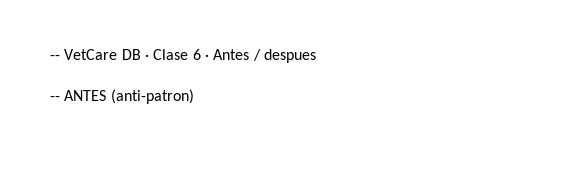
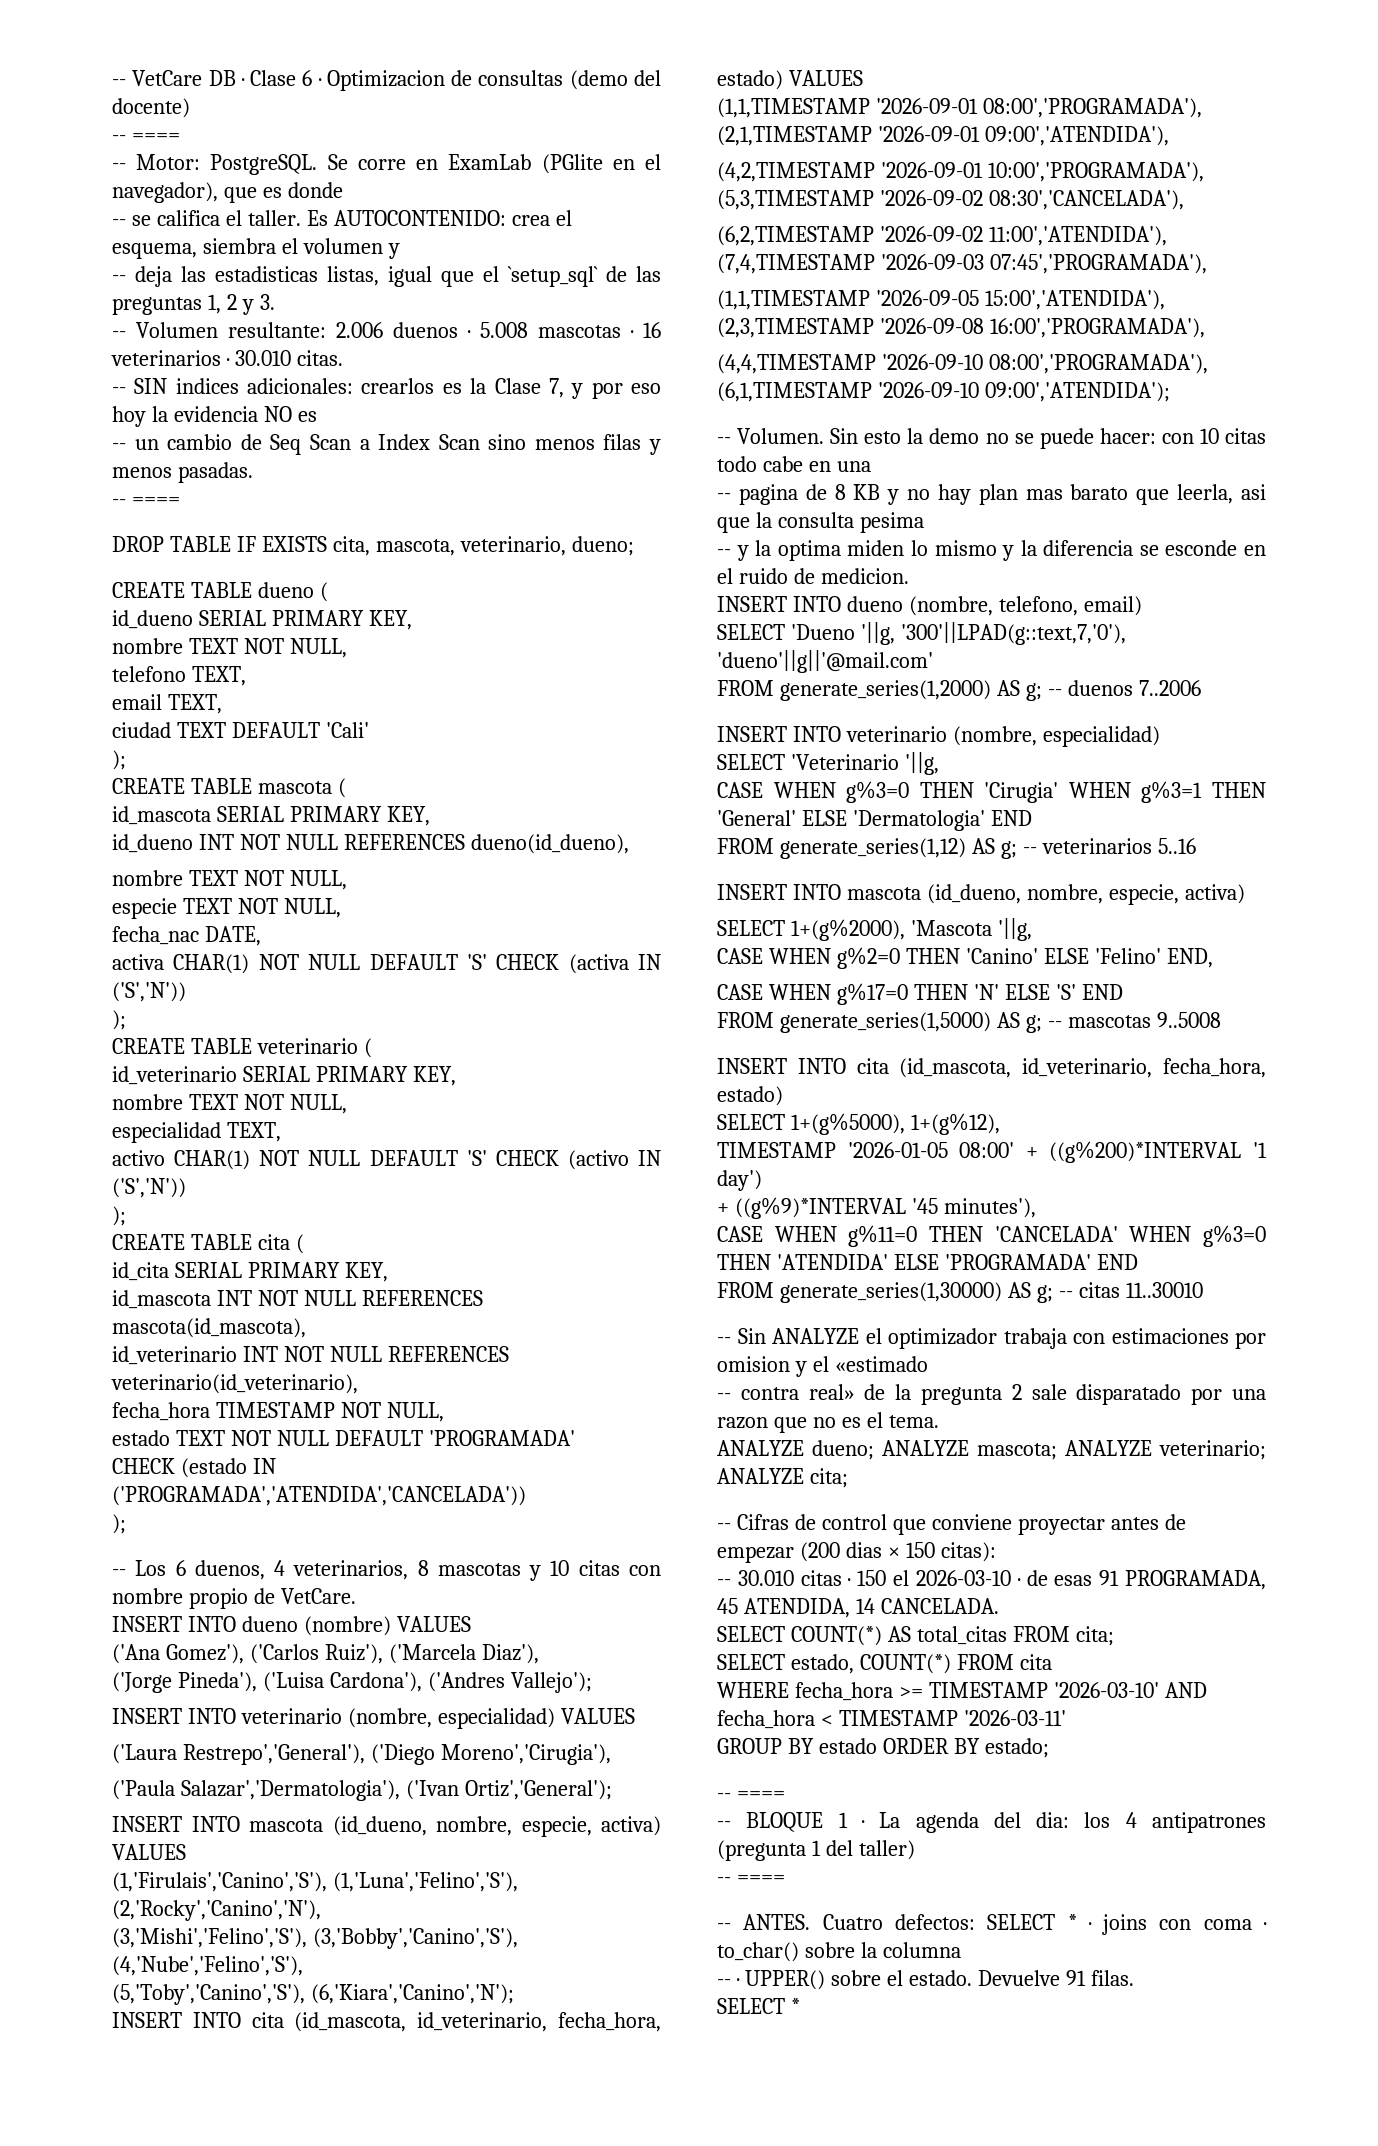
[213,49,316,63] [50,89,194,104] Antes / despues // -- ANTES (anti-patron) -> [326,70,661,91] [112,98,190,118] [112,133,180,142] [112,154,661,175] [112,182,343,203] [112,210,572,226] [112,238,400,259] [112,266,661,287] [112,294,275,315] [112,322,661,338] [111,350,343,366] [112,378,662,399] [112,406,317,427] [112,434,661,455] [112,462,253,483] [112,497,180,506] [112,536,634,556] [112,582,328,602] [112,610,412,630] [112,638,347,658] [112,666,246,686] [112,694,222,714] [112,722,369,738] [112,750,126,770] [112,778,346,798] [112,806,430,826] [112,834,629,854] [112,870,347,890] [112,898,341,919] [112,926,261,946] [112,954,661,974] [112,982,186,1002] [112,1010,126,1030] [112,1038,372,1058] [112,1066,456,1086] [112,1094,347,1114] [112,1122,281,1143] [112,1150,661,1170] [112,1178,186,1198] [112,1206,126,1226] [112,1234,304,1254] [112,1262,388,1282] [112,1290,483,1309] [112,1318,306,1338] [112,1346,509,1365] [111,1374,358,1394] [112,1402,444,1422] [112,1430,575,1446] [112,1458,276,1478] [112,1486,526,1506] [112,1514,126,1534] [112,1560,661,1581] [112,1588,356,1609] [112,1616,471,1636] [112,1644,539,1664] [112,1672,592,1693] [112,1708,635,1729] [112,1744,611,1765] [112,1780,612,1801] [112,1816,661,1837] [112,1844,186,1860] [112,1872,518,1892] [112,1900,321,1921] [112,1928,518,1949] [112,1956,303,1976] [112,1984,514,2005] [112,2012,661,2032] [717,70,863,90] [717,98,1202,118] [717,126,1169,146] [717,162,1204,182] [717,190,1184,210] [717,226,1167,246] [717,254,1207,274] [717,290,1165,310] [717,318,1205,338] [717,354,1208,374] [717,382,1170,402] [717,428,1266,449] [717,456,871,472] [717,484,1266,505] [717,512,924,533] [717,540,1266,561] [717,568,909,584] [717,596,1142,616] [717,622,1126,645] [717,650,933,673] [717,680,1201,701] [717,726,1160,747] [717,752,939,775] [717,781,1266,803] [717,810,1032,831] [717,838,1196,859] [717,884,1245,905] [717,918,1032,941] [717,947,1213,969] [717,983,1123,1005] [717,1012,1221,1033] [717,1058,1266,1078] [717,1086,783,1106] [717,1113,1000,1135] [717,1141,1267,1163] [717,1170,762,1191] [717,1197,1036,1219] [717,1225,1266,1247] [717,1254,1138,1270] [717,1282,1203,1303] [717,1328,1266,1349] [717,1356,928,1377] [717,1384,1266,1405] [717,1412,939,1433] [717,1440,1266,1460] [717,1468,848,1488] [717,1514,1186,1535] [717,1542,996,1563] [717,1570,1266,1590] [717,1598,999,1618] [717,1626,1114,1646] [717,1654,1052,1674] [717,1682,1207,1701] [717,1710,1066,1729] [717,1738,1049,1758] [717,1791,785,1800] [717,1812,1266,1833] [717,1840,915,1861] [717,1875,785,1884] [717,1914,1267,1935] [717,1942,961,1962] [717,1970,1134,1990] [717,1998,800,2014] Optimizacion de consultas (demo del docente) // -- ==== // -- Motor: PostgreSQL. Se corre en ExamLab (PGlite en el navegador), que es donde // -- se califica el taller. Es AUTOCONTENIDO: crea el esquema, siembra el volumen y // -- deja las estadisticas listas, igual que el `setup_sql` de las preguntas 1, 2 y 3. // -- Volumen resultante: 2.006 duenos · 5.008 mascotas · 16 veterinarios · 30.010 citas. // -- SIN indices adicionales: crearlos es la Clase 7, y por eso hoy la evidencia NO es // -- un cambio de Seq Scan a Index Scan sino menos filas y menos pasadas. // -- ==== // DROP TABLE IF EXISTS cita, mascota, veterinario, dueno; // CREATE TABLE dueno ( // id_dueno SERIAL PRIMARY KEY, // nombre TEXT NOT NULL, // telefono TEXT, // email TEXT, // ciudad TEXT DEFAULT 'Cali' // ); // CREATE TABLE mascota ( // id_mascota SERIAL PRIMARY KEY, // id_dueno INT NOT NULL REFERENCES dueno(id_dueno), // nombre TEXT NOT NULL, // especie TEXT NOT NULL, // fecha_nac DATE, // activa CHAR(1) NOT NULL DEFAULT 'S' CHECK (activa IN ('S','N')) // ); // CREATE TABLE veterinario ( // id_veterinario SERIAL PRIMARY KEY, // nombre TEXT NOT NULL, // especialidad TEXT, // activo CHAR(1) NOT NULL DEFAULT 'S' CHECK (activo IN ('S','N')) // ); // CREATE TABLE cita ( // id_cita SERIAL PRIMARY KEY, // id_mascota INT NOT NULL REFERENCES mascota(id_mascota), // id_veterinario INT NOT NULL REFERENCES veterinario(id_veterinario), // fecha_hora TIMESTAMP NOT NULL, // estado TEXT NOT NULL DEFAULT 'PROGRAMADA' // CHECK (estado IN ('PROGRAMADA','ATENDIDA','CANCELADA')) // ); // -- Los 6 duenos, 4 veterinarios, 8 mascotas y 10 citas con nombre propio de VetCare. // INSERT INTO dueno (nombre) VALUES // ('Ana Gomez'), ('Carlos Ruiz'), ('Marcela Diaz'), // ('Jorge Pineda'), ('Luisa Cardona'), ('Andres Vallejo'); // INSERT INTO veterinario (nombre, especialidad) VALUES // ('Laura Restrepo','General'), ('Diego Moreno','Cirugia'), // ('Paula Salazar','Dermatologia'), ('Ivan Ortiz','General'); // INSERT INTO mascota (id_dueno, nombre, especie, activa) VALUES // (1,'Firulais','Canino','S'), (1,'Luna','Felino','S'), (2,'Rocky','Canino','N'), // (3,'Mishi','Felino','S'), (3,'Bobby','Canino','S'), (4,'Nube','Felino','S'), // (5,'Toby','Canino','S'), (6,'Kiara','Canino','N'); // INSERT INTO cita (id_mascota, id_veterinario, fecha_hora, estado) VALUES // (1,1,TIMESTAMP '2026-09-01 08:00','PROGRAMADA'), (2,1,TIMESTAMP '2026-09-01 09:00','ATENDIDA'), // (4,2,TIMESTAMP '2026-09-01 10:00','PROGRAMADA'), (5,3,TIMESTAMP '2026-09-02 08:30','CANCELADA'), // (6,2,TIMESTAMP '2026-09-02 11:00','ATENDIDA'), (7,4,TIMESTAMP '2026-09-03 07:45','PROGRAMADA'), // (1,1,TIMESTAMP '2026-09-05 15:00','ATENDIDA'), (2,3,TIMESTAMP '2026-09-08 16:00','PROGRAMADA'), // (4,4,TIMESTAMP '2026-09-10 08:00','PROGRAMADA'), (6,1,TIMESTAMP '2026-09-10 09:00','ATENDIDA'); // -- Volumen. Sin esto la demo no se puede hacer: con 10 citas todo cabe en una // -- pagina de 8 KB y no hay plan mas barato que leerla, asi que la consulta pesima // -- y la optima miden lo mismo y la diferencia se esconde en el ruido de medicion. // INSERT INTO dueno (nombre, telefono, email) // SELECT 'Dueno '||g, '300'||LPAD(g::text,7,'0'), 'dueno'||g||'@mail.com' // FROM generate_series(1,2000) AS g; -- duenos 7..2006 // INSERT INTO veterinario (nombre, especialidad) // SELECT 'Veterinario '||g, // CASE WHEN g%3=0 THEN 'Cirugia' WHEN g%3=1 THEN 'General' ELSE 'Dermatologia' END // FROM generate_series(1,12) AS g; -- veterinarios 5..16 // INSERT INTO mascota (id_dueno, nombre, especie, activa) // SELECT 1+(g%2000), 'Mascota '||g, // CASE WHEN g%2=0 THEN 'Canino' ELSE 'Felino' END, // CASE WHEN g%17=0 THEN 'N' ELSE 'S' END // FROM generate_series(1,5000) AS g; -- mascotas 9..5008 // INSERT INTO cita (id_mascota, id_veterinario, fecha_hora, estado) // SELECT 1+(g%5000), 1+(g%12), // TIMESTAMP '2026-01-05 08:00' + ((g%200)*INTERVAL '1 day') // + ((g%9)*INTERVAL '45 minutes'), // CASE WHEN g%11=0 THEN 'CANCELADA' WHEN g%3=0 THEN 'ATENDIDA' ELSE 'PROGRAMADA' END // FROM generate_series(1,30000) AS g; -- citas 11..30010 // -- Sin ANALYZE el optimizador trabaja con estimaciones por omision y el «estimado // -- contra real» de la pregunta 2 sale disparatado por una razon que no es el tema. // ANALYZE dueno; ANALYZE mascota; ANALYZE veterinario; ANALYZE cita; // -- Cifras de control que conviene proyectar antes de empezar (200 dias × 150 citas): // -- 30.010 citas · 150 el 2026-03-10 · de esas 91 PROGRAMADA, 45 ATENDIDA, 14 CANCELADA. // SELECT COUNT(*) AS total_citas FROM cita; // SELECT estado, COUNT(*) FROM cita // WHERE fecha_hora >= TIMESTAMP '2026-03-10' AND fecha_hora < TIMESTAMP '2026-03-11' // GROUP BY estado ORDER BY estado; // -- ==== // -- BLOQUE 1 · La agenda del dia: los 4 antipatrones (pregunta 1 del taller) // -- ==== // -- ANTES. Cuatro defectos: SELECT * · joins con coma · to_char() sobre la columna // -- · UPPER() sobre el estado. Devuelve 91 filas. // SELECT *

